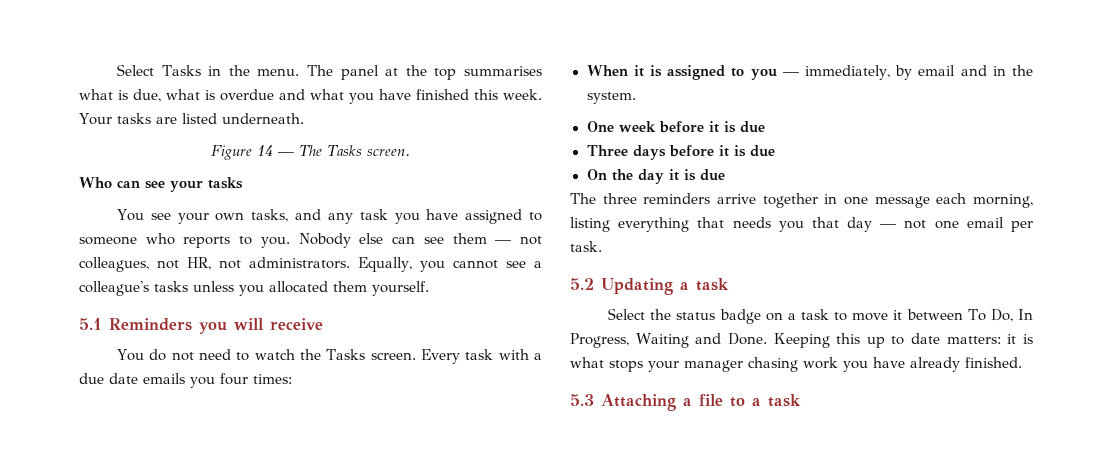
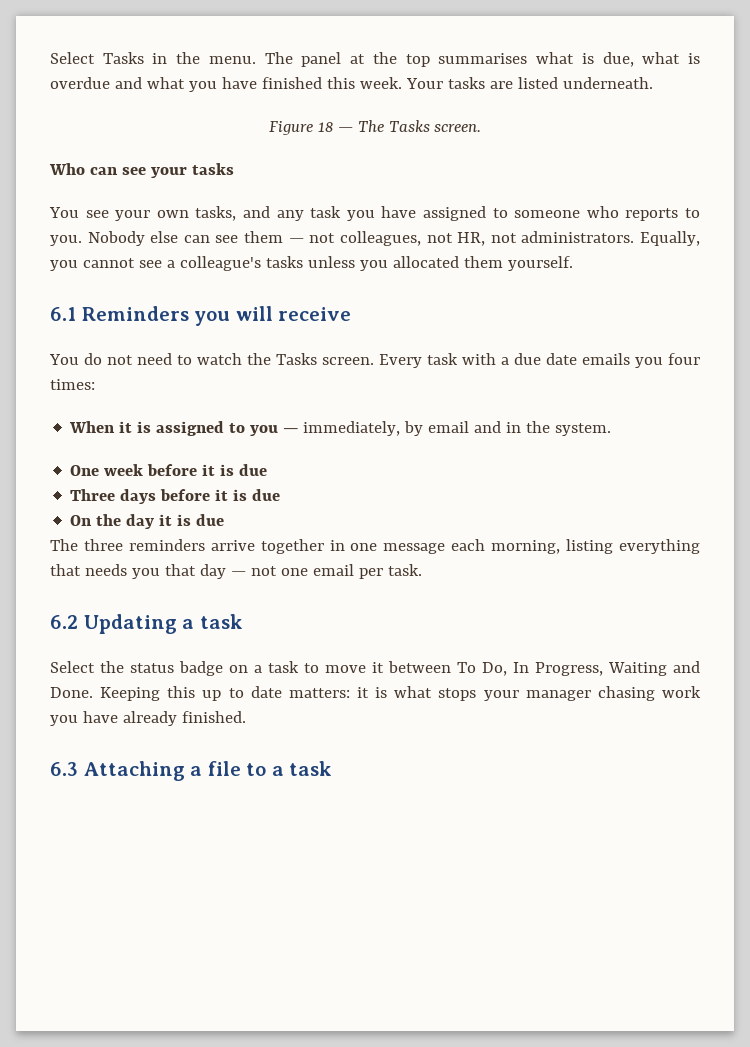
[257,145,274,156] 14 -> [317,122,333,132] 18
[79,318,102,330] 5.1 -> [50,307,76,321] 6.1
[570,278,594,290] 5.2 -> [50,615,78,629] 6.2
[570,394,594,406] 5.3 -> [50,762,78,776] 6.3

